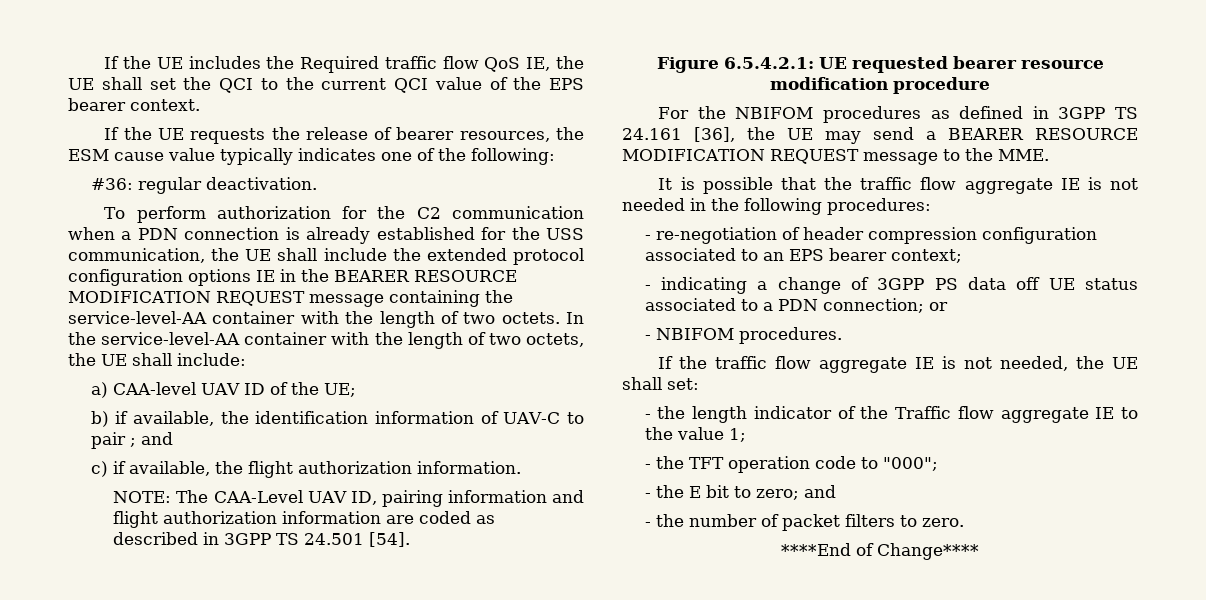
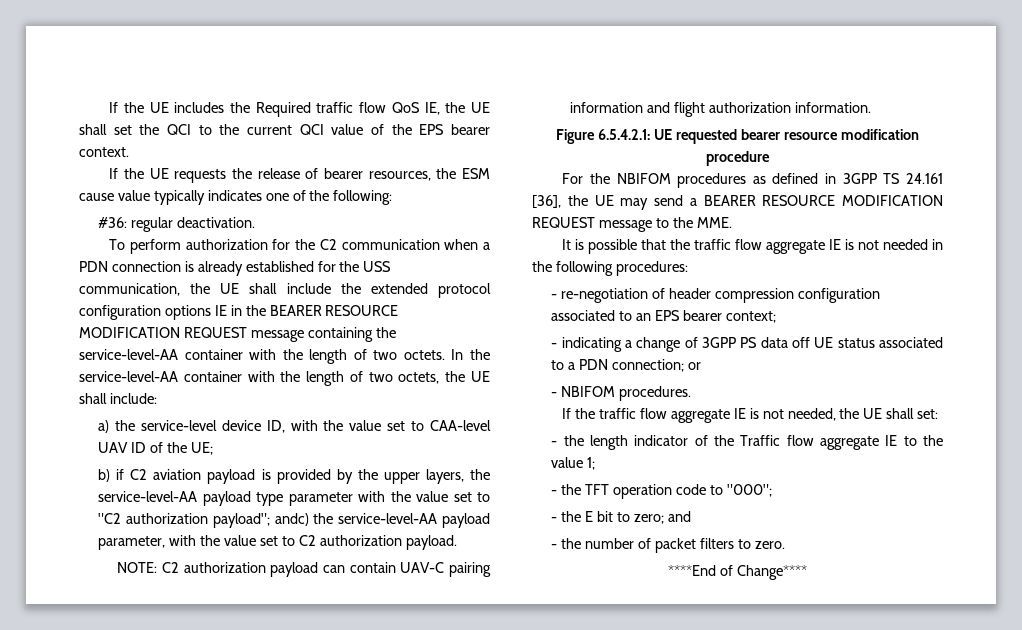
(108, 390) none -> [115,420,425,433] the service-level device ID, with the value set to
[133,411,584,426] [90,432,173,449] [90,461,521,478] [113,490,377,505] available, the identification information of UAV-C to pair ; and // c) if available, the flight authorization information. // NOTE: The CAA-Level UAV ID, -> [130,469,490,484] [98,491,490,506] [98,513,490,528] [98,535,457,550] [117,562,445,577] C2 aviation payload is provided by the upper layers, the service-level-AA payload type parameter with the value set to "C2 authorization payload"; andc) the service-level-AA payload parameter, with the value set to C2 authorization payload. // NOTE: C2 authorization payload can contain UAV-C
[282,511,496,524] [113,532,411,547] information are coded as described in 3GPP TS 24.501 [54]. -> [795,102,872,113] information.

